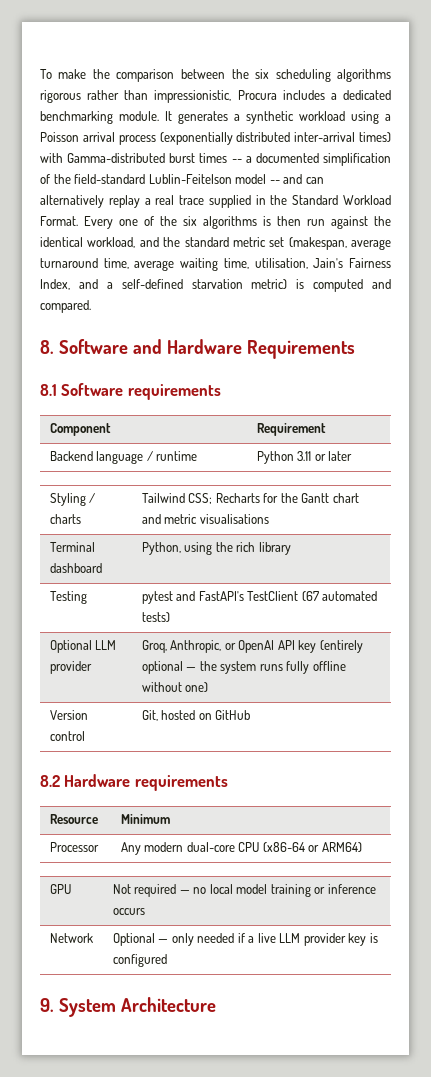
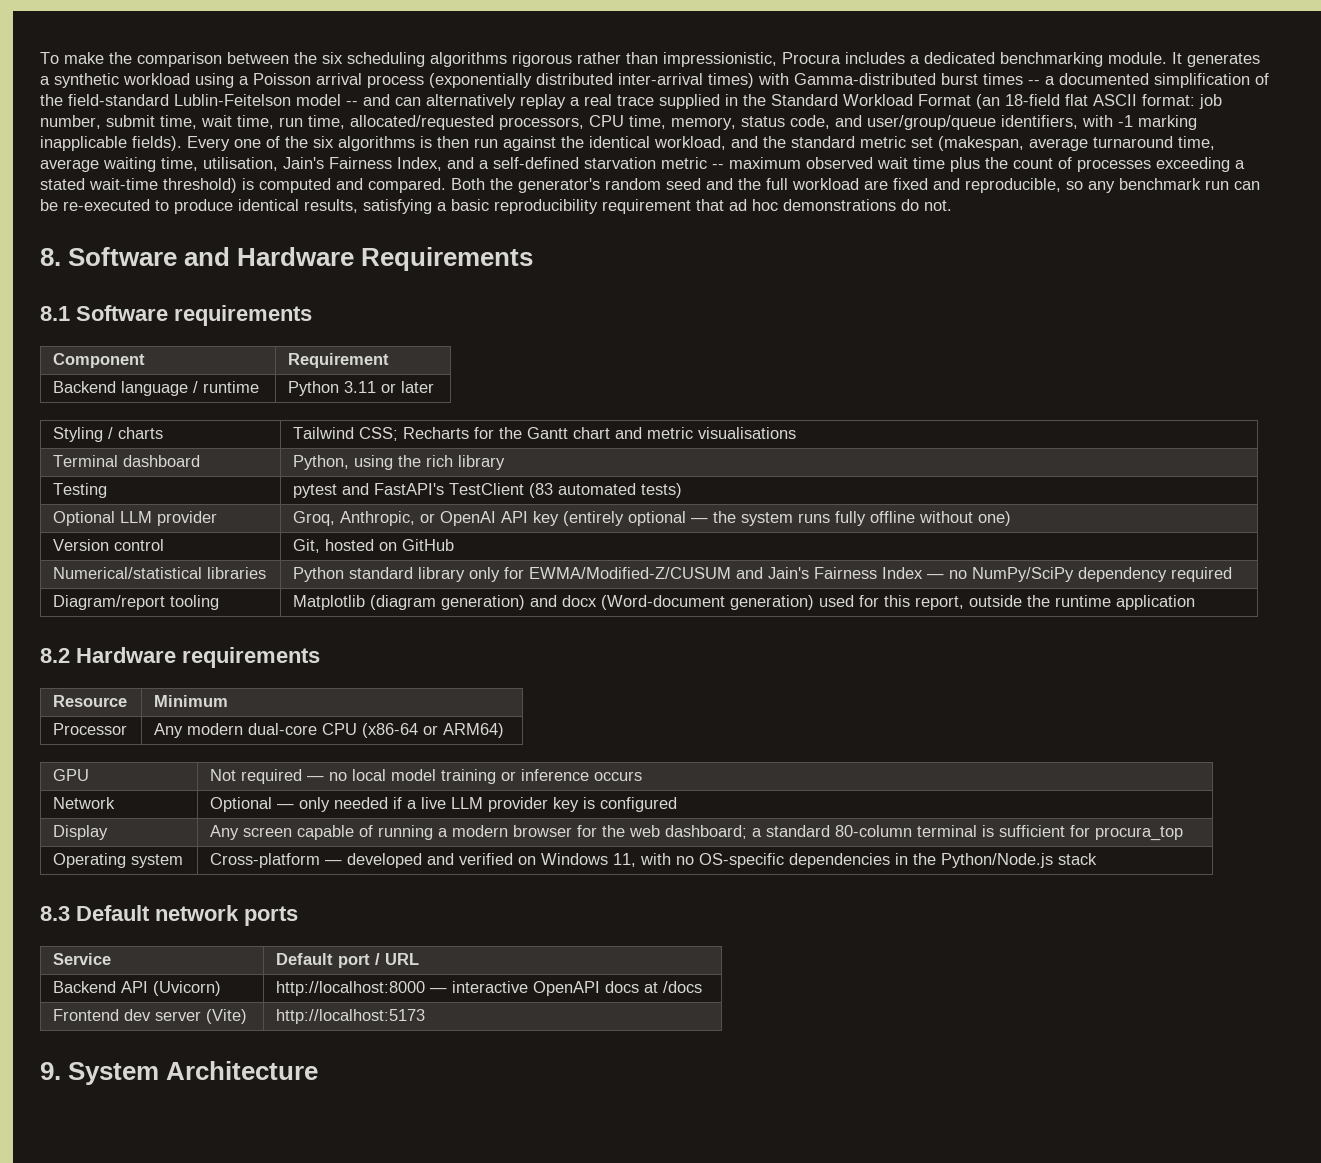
[40,216,78,226] Format. -> [918,94,1222,109] [40,115,1197,130] [40,136,182,151] Format (an 18-field flat ASCII format: job number, submit time, wait time, run time, allocated/requested processors, CPU time, memory, status code, and user/group/queue identifiers, with -1 marking inapplicable fields).
[251,279,391,292] [40,300,91,313] metric) is computed and compared. -> [661,157,1245,172] [40,178,1260,193] [40,199,952,214] metric -- maximum observed wait time plus the count of processes exceeding a stated wait-time threshold) is computed and compared. Both the generator's random seed and the full workload are fixed and reproducible, so any benchmark run can be re-executed to produce identical results, satisfying a basic reproducibility requirement that ad hoc demonstrations do not.
[301,591,319,601] (67 -> [529,483,554,498] (83
(251, 715) none -> [53,567,267,579] [293,567,1233,582] [53,595,220,610] [293,595,1196,610] // Numerical/statistical libraries | Python standard library only for EWMA/Modified-Z/CUSUM and Jain's Fairness Index — no NumPy/SciPy dependency required // Diagram/report tooling | Matplotlib (diagram generation) and docx (Word-document generation) used for this report, outside the runtime application
(167, 960) none -> [53,825,109,840] [210,825,1184,841] [53,853,184,868] [210,853,1098,868] [40,905,298,926] [53,953,112,965] [276,953,420,968] [53,981,222,996] [276,981,703,996] [53,1009,248,1024] [276,1009,426,1024] // Display | Any screen capable of running a modern browser for the web dashboard; a standard 80-column terminal is sufficient for procura_top // Operating system | Cross-platform — developed and verified on Windows 11, with no OS-specific dependencies in the Python/Node.js stack // 8.3 Default network ports // Service | Default port / URL // Backend API (Uvicorn) | http://localhost:8000 — interactive OpenAPI docs at /docs // Frontend dev server (Vite) | http://localhost:5173

